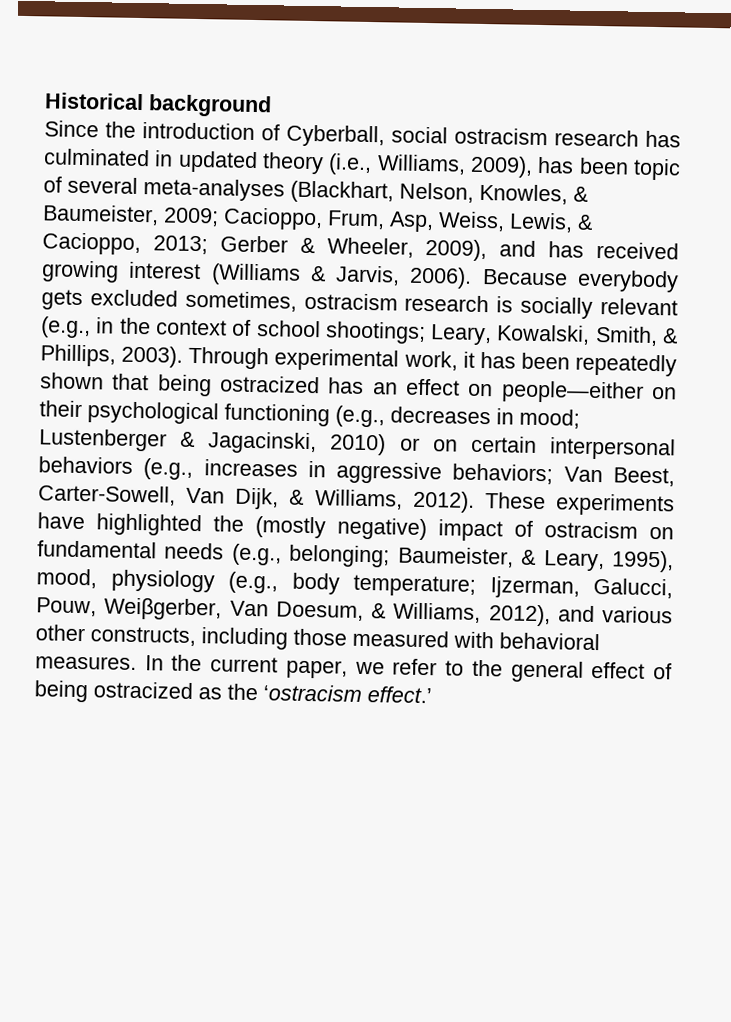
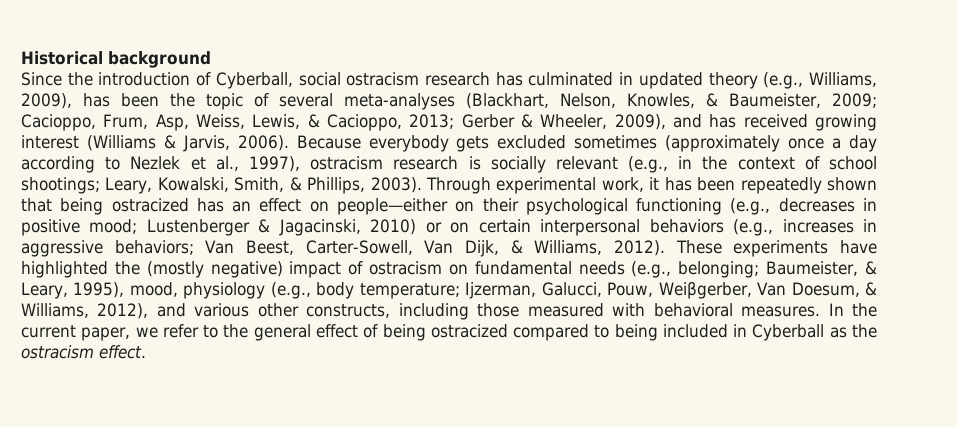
[328,153,373,176] (i.e., -> [763,72,804,89] (e.g.,
(629, 166) none -> [170,93,195,107] the
[184,290,297,312] sometimes, -> [574,135,877,152] [21,156,300,173] sometimes (approximately once a day according to Nezlek et al., 1997),
(514, 416) none -> [21,219,80,236] positive
[198,683,432,704] as the ‘ostracism effect.’ -> [513,324,878,341] [21,345,146,359] compared to being included in Cyberball as the ostracism effect.

